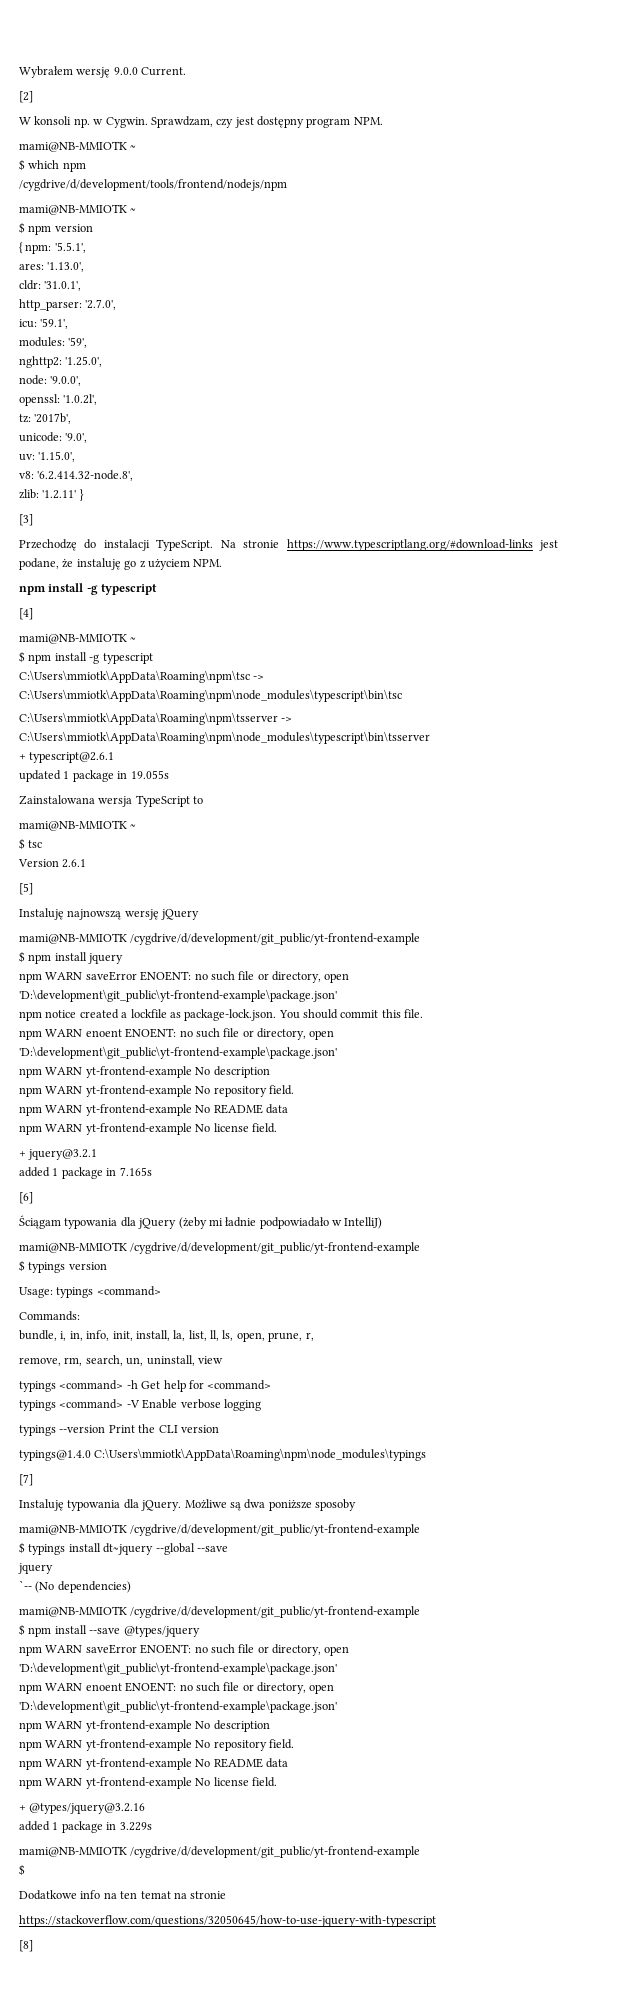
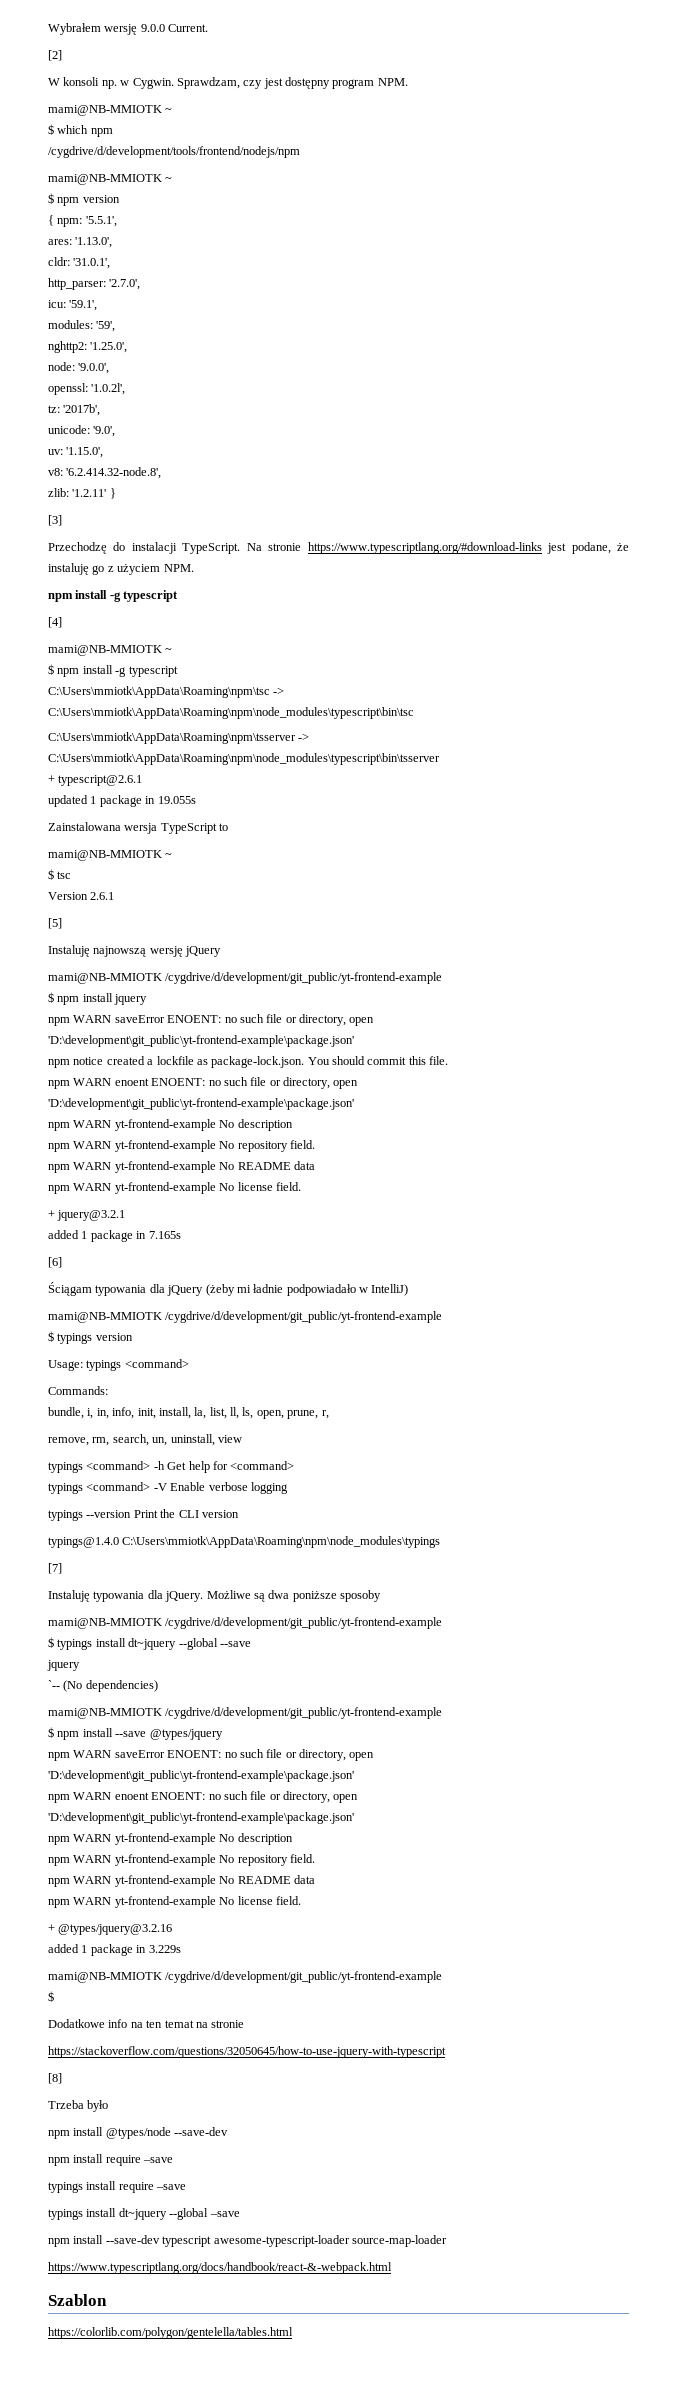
(33, 1946) none -> [48,2100,109,2112] [48,2127,229,2139] [48,2154,174,2166] [48,2181,187,2193] [48,2208,240,2220] [48,2235,447,2247] [48,2262,392,2274] [48,2294,107,2306] [48,2327,293,2339] // Trzeba było // npm install @types/node --save-dev // npm install require –save // typings install require –save // typings install dt~jquery --global –save // npm install --save-dev typescript awesome-typescript-loader source-map-loader // https://www.typescriptlang.org/docs/handbook/react-&-webpack.html // Szablon // https://colorlib.com/polygon/gentelella/tables.html

